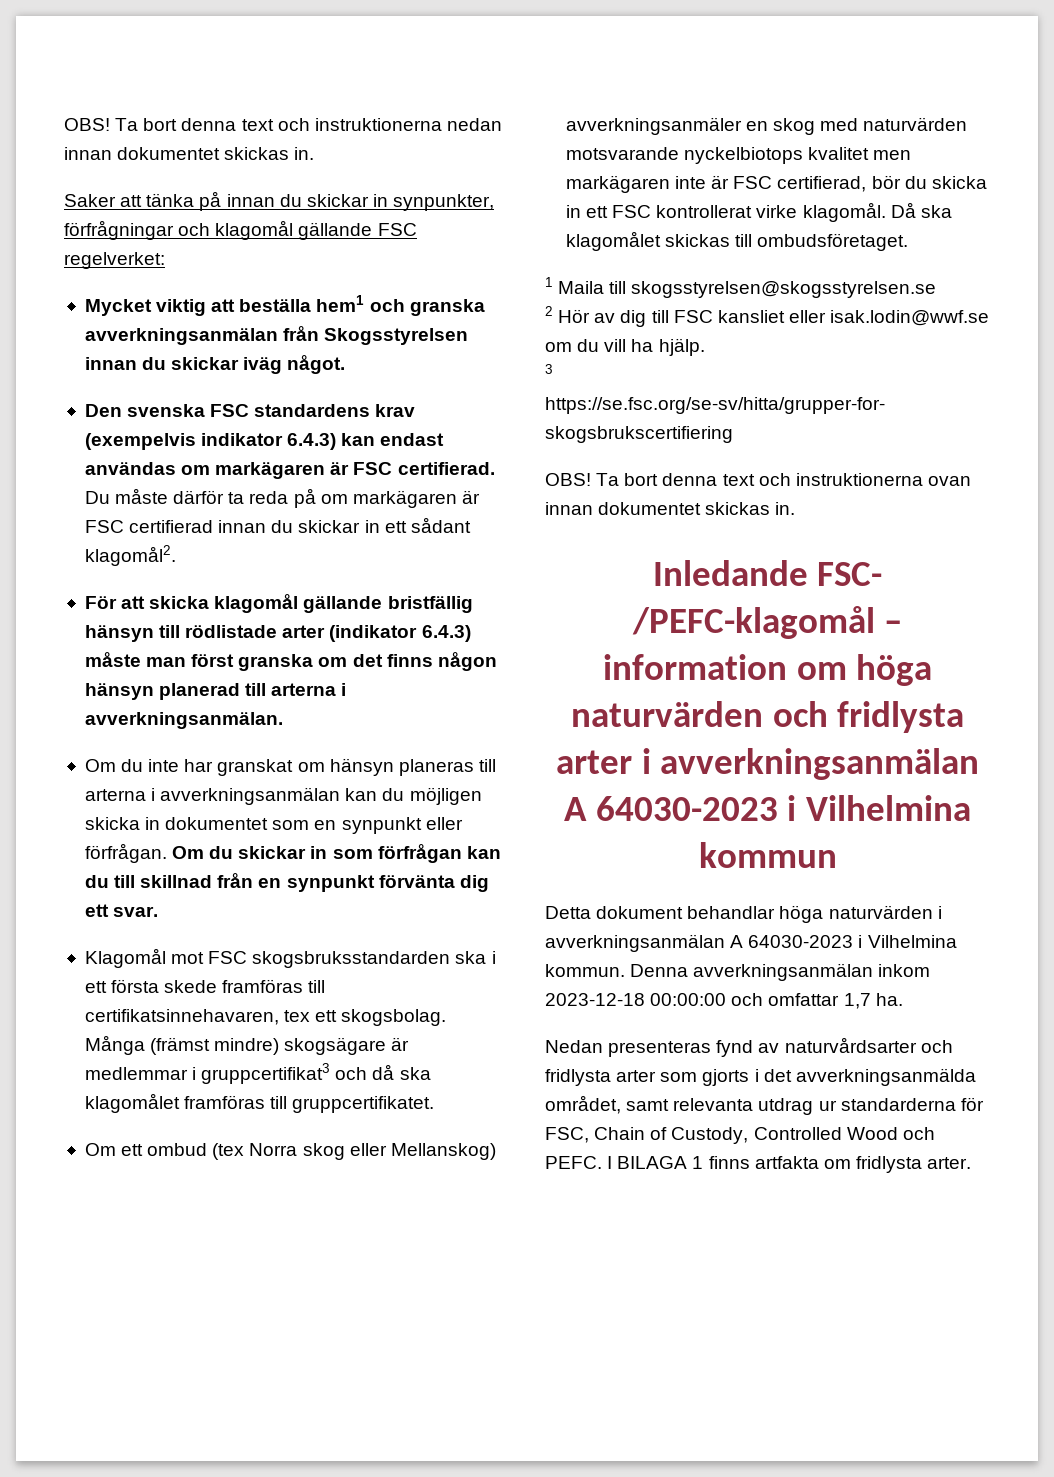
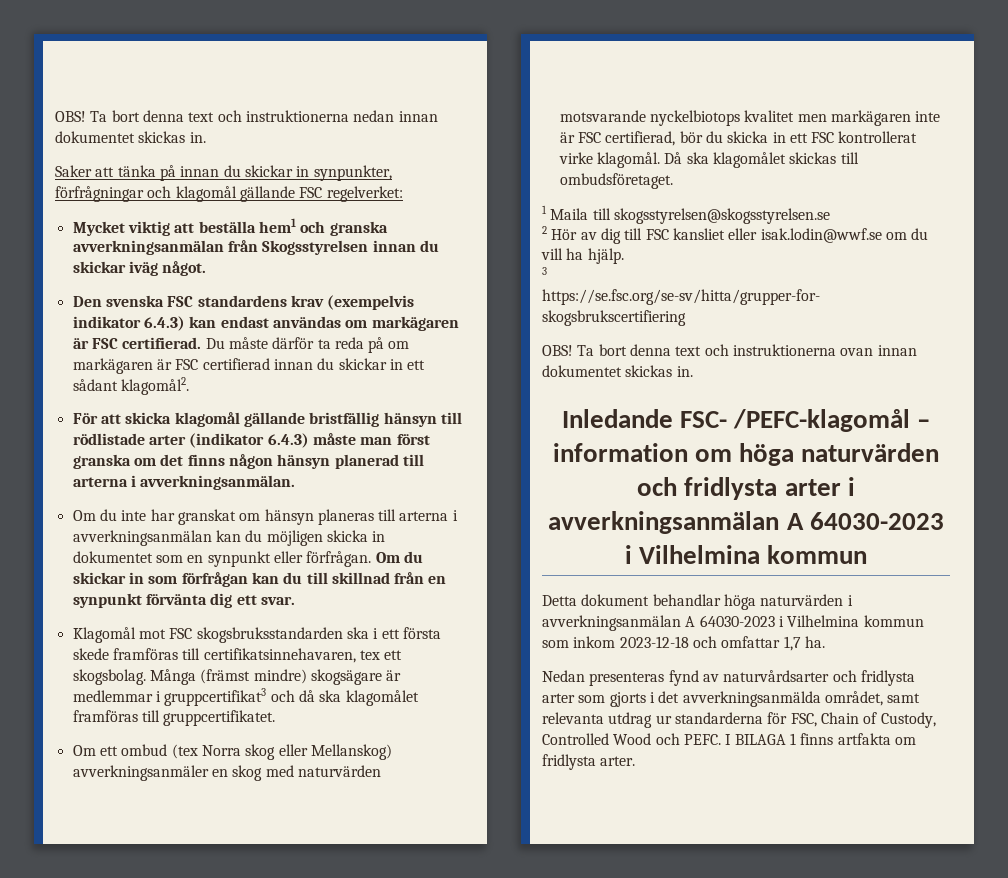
[545,963,874,981] kommun. Denna avverkningsanmälan -> [863,615,924,627] [542,640,569,648] kommun som
[650,993,727,1006] 00:00:00 -> (689, 642) none

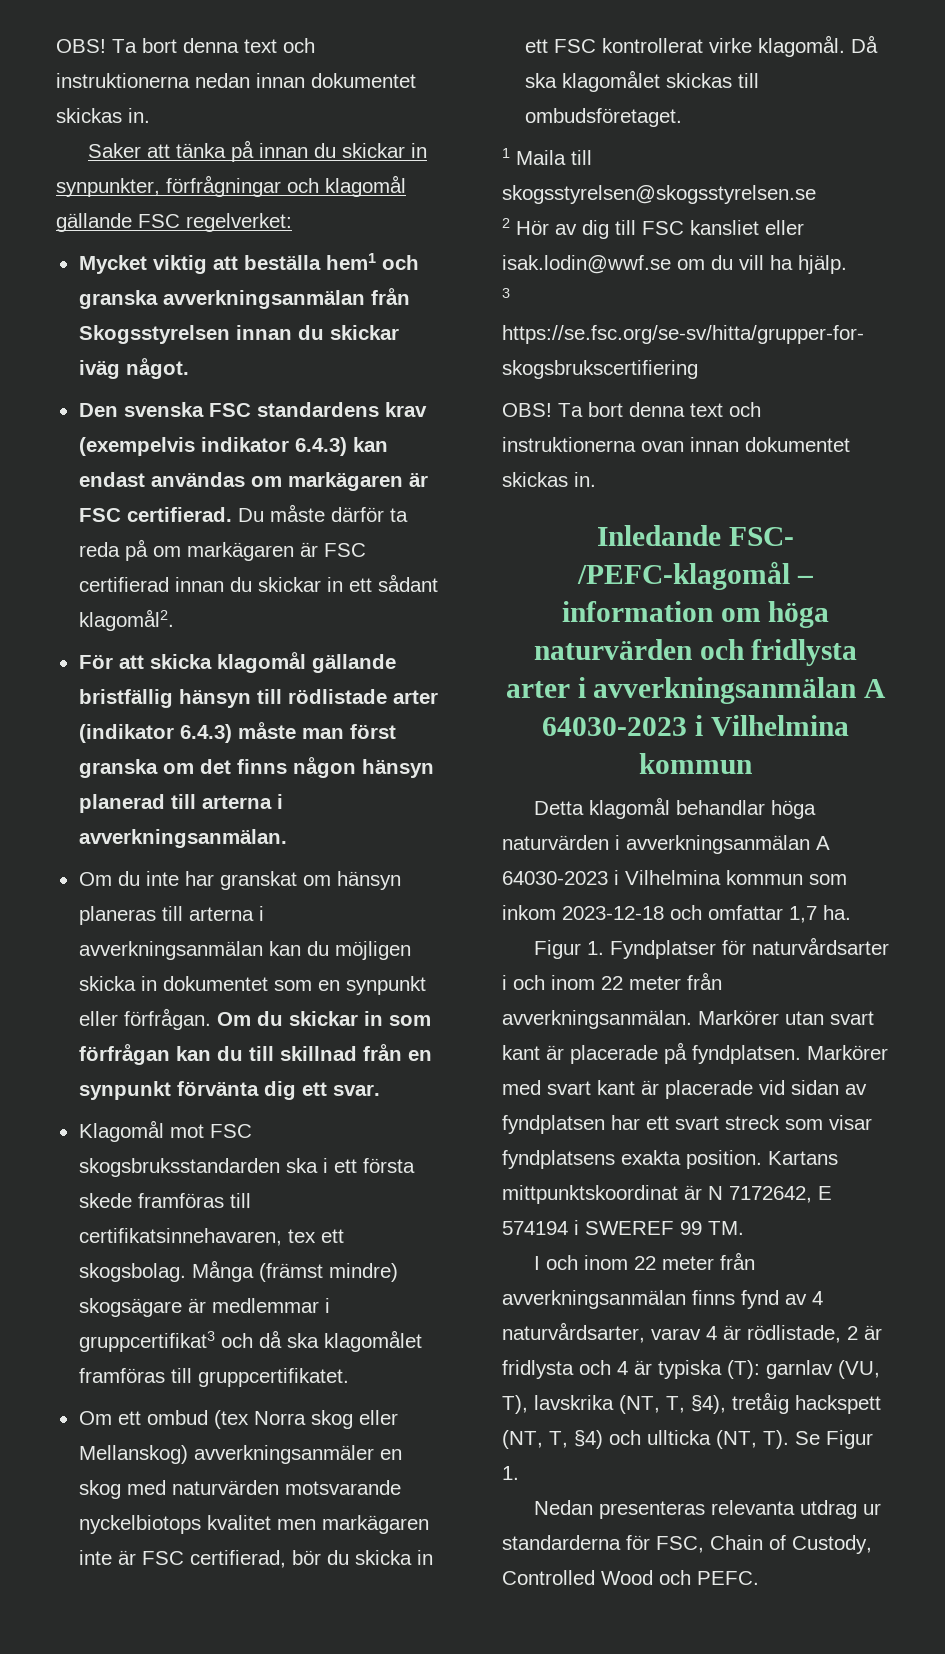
[581,594,650,606] dokument -> [588,797,670,819] klagomål
[542,670,915,686] [542,691,921,707] Nedan presenteras fynd av naturvårdsarter och fridlysta arter som gjorts i det avverkningsanmälda området, samt -> [533,937,889,959] [502,972,722,990] [502,1010,874,1029] [502,1042,888,1064] [502,1080,867,1099] [502,1115,872,1134] [502,1150,838,1169] [502,1185,832,1204] [502,1220,744,1235] [533,1252,755,1270] [502,1290,823,1309] [502,1322,882,1343] [502,1360,880,1379] [502,1392,881,1414] [502,1430,873,1449] [502,1466,519,1480] [533,1500,705,1519] Figur 1. Fyndplatser för naturvårdsarter i och inom 22 meter från avverkningsanmälan. Markörer utan svart kant är placerade på fyndplatsen. Markörer med svart kant är placerade vid sidan av fyndplatsen har ett svart streck som visar fyndplatsens exakta position. Kartans mittpunktskoordinat är N 7172642, E 574194 i SWEREF 99 TM. // I och inom 22 meter från avverkningsanmälan finns fynd av 4 naturvårdsarter, varav 4 är rödlistade, 2 är fridlysta och 4 är typiska (T): garnlav (VU, T), lavskrika (NT, T, §4), tretåig hackspett (NT, T, §4) och ullticka (NT, T). Se Figur 1. // Nedan presenteras
[725,733,916,745] [542,754,636,770] I BILAGA 1 finns artfakta om fridlysta arter. -> (759, 1578) none

